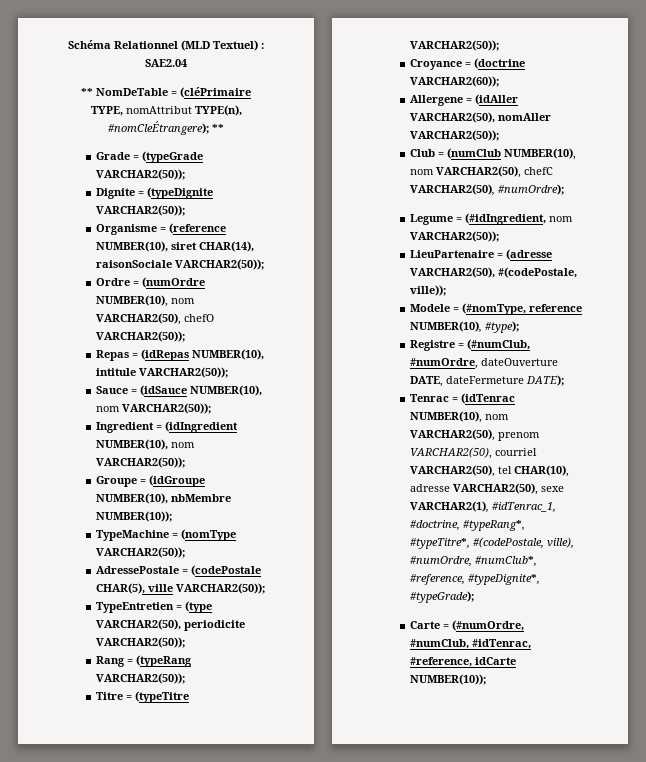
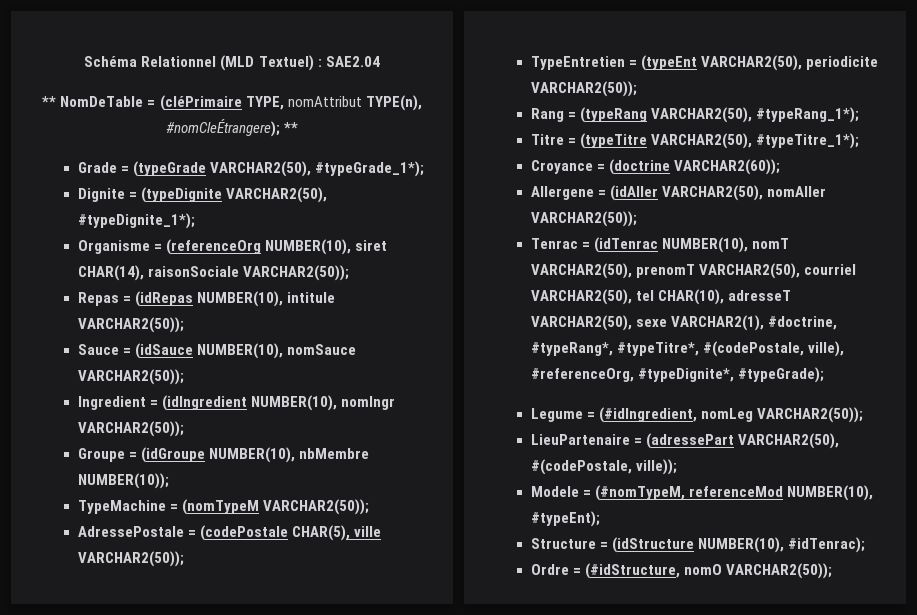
[95,169,185,180] VARCHAR2(50)); -> [209,161,424,177] VARCHAR2(50), #typeGrade_1*);
[95,205,185,216] VARCHAR2(50)); -> [225,187,327,203] [77,213,195,229] VARCHAR2(50), #typeDignite_1*);
[168,223,226,234] (reference -> [165,239,261,255] (referenceOrg
[95,277,205,288] [95,295,195,307] [95,313,214,325] [95,331,185,342] // Ordre = (numOrdre NUMBER(10), nom VARCHAR2(50), chefO VARCHAR2(50)); -> (349, 273) none
[95,406,120,412] nom -> [286,344,356,355] nomSauce
[170,442,195,448] nom -> [340,396,395,410] nomIngr
[180,529,236,541] (nomType -> [181,499,259,515] (nomTypeM
[184,601,212,613] (type -> [640,55,697,71] (typeEnt
[95,673,185,684] VARCHAR2(50)); -> [650,107,859,123] VARCHAR2(50), #typeRang_1*);
[409,40,499,51] VARCHAR2(50)); -> [650,133,859,149] VARCHAR2(50), #typeTitre_1*);
[409,148,576,160] [409,166,553,178] [409,184,564,196] Club = (numClub NUMBER(10), nom VARCHAR2(50), chefC VARCHAR2(50), #numOrdre); -> [530,237,789,253] [530,263,856,279] [530,289,791,305] [530,315,837,331] [530,341,844,357] [530,367,824,383] Tenrac = (idTenrac NUMBER(10), nomT VARCHAR2(50), prenomT VARCHAR2(50), courriel VARCHAR2(50), tel CHAR(10), adresseT VARCHAR2(50), sexe VARCHAR2(1), #doctrine, #typeRang*, #typeTitre*, #(codePostale, ville), #referenceOrg, #typeDignite*, #typeGrade);
[548,216,573,222] nom -> [700,408,753,422] nomLeg
[505,249,552,260] (adresse -> [645,433,734,449] (adressePart
[461,303,582,315] [409,321,519,333] [409,339,530,351] [409,358,558,369] [409,375,564,387] [409,393,515,404] [409,411,509,423] [409,429,540,441] [409,447,537,459] [409,465,569,477] [409,483,564,495] [409,501,556,513] [409,520,525,531] [409,537,574,549] [409,556,537,567] [409,574,540,585] [409,591,474,603] [409,620,524,631] [409,639,531,649] [409,657,516,667] [409,674,486,685] (#nomType, reference NUMBER(10), #type); // Registre = (#numClub, #numOrdre, dateOuverture DATE, dateFermeture DATE); // Tenrac = (idTenrac NUMBER(10), nom VARCHAR2(50), prenom VARCHAR2(50), courriel VARCHAR2(50), tel CHAR(10), adresse VARCHAR2(50), sexe VARCHAR2(1), #idTenrac_1, #doctrine, #typeRang*, #typeTitre*, #(codePostale, ville), #numOrdre, #numClub*, #reference, #typeDignite*, #typeGrade); // Carte = (#numOrdre, #numClub, #idTenrac, #reference, idCarte NUMBER(10)); -> [594,485,873,501] [530,511,600,527] [530,537,865,553] [530,563,832,579] (#nomTypeM, referenceMod NUMBER(10), #typeEnt); // Structure = (idStructure NUMBER(10), #idTenrac); // Ordre = (#idStructure, nomO VARCHAR2(50));

